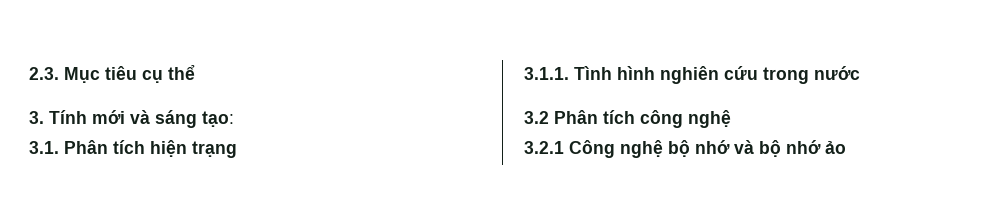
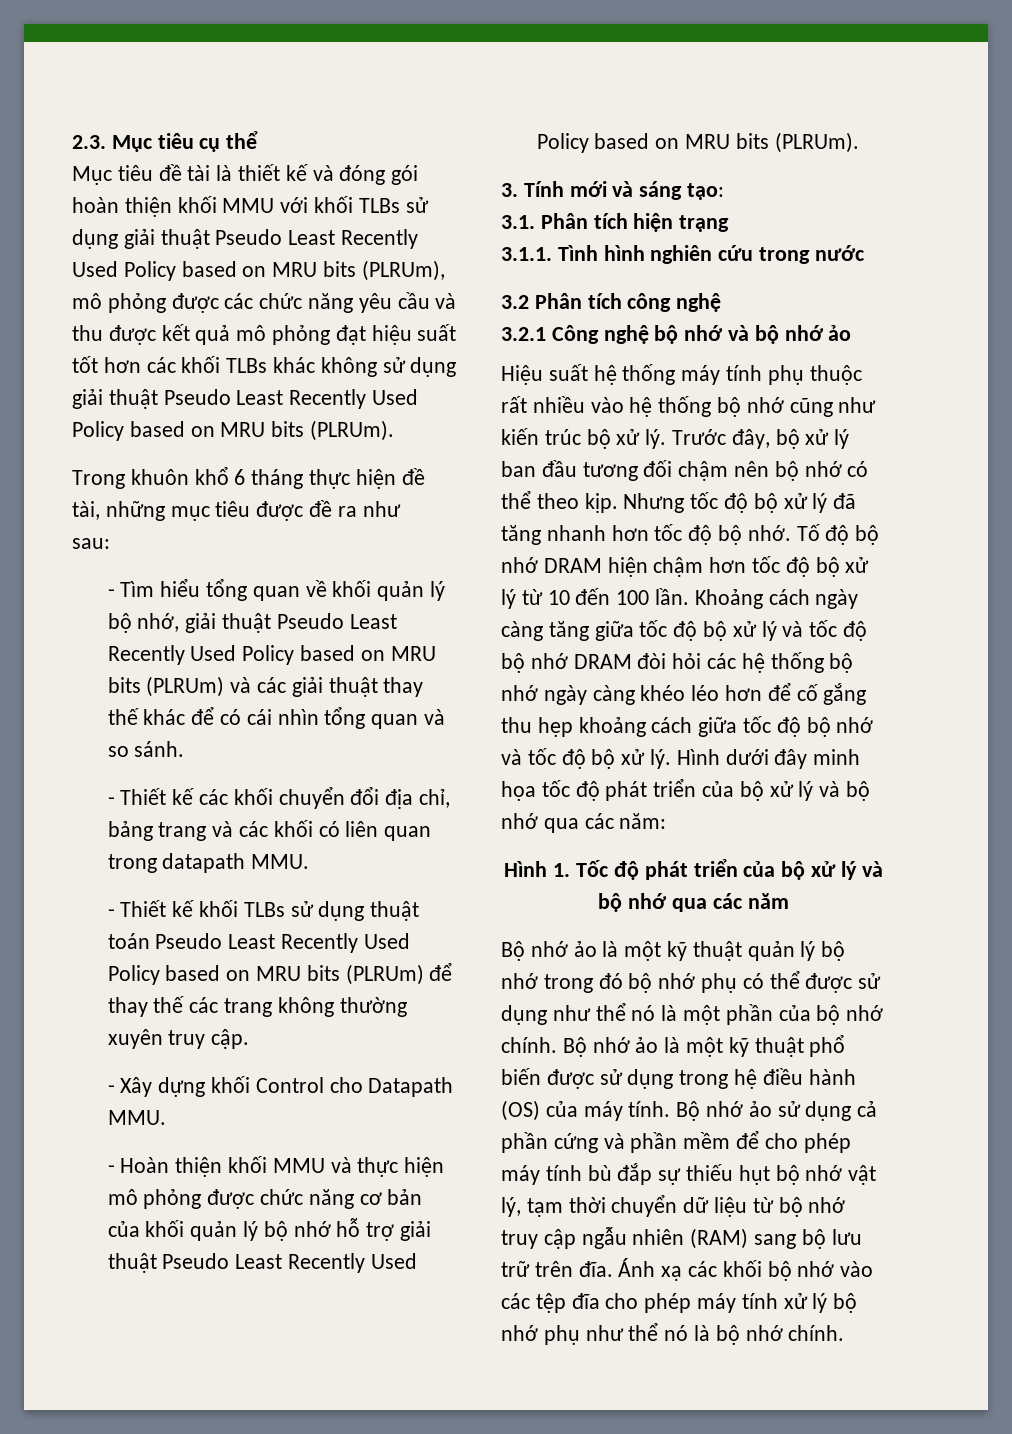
(195, 72) none -> [72,164,419,185] [72,196,429,217] [72,229,419,249] [72,260,445,281] [72,292,457,313] [72,324,457,345] [72,356,457,377] [72,389,419,409] [72,420,395,441] [72,467,425,489] [72,500,401,521] [72,538,110,549] [107,579,445,601] [107,613,397,633] [107,645,436,665] [107,676,424,697] [107,707,445,729] [107,741,185,757] [107,787,450,809] [107,820,432,841] [107,853,310,873] [107,900,420,921] [107,933,410,953] [107,963,453,985] [107,996,407,1017] [107,1029,250,1049] [107,1076,454,1097] [107,1110,166,1125] [107,1156,445,1177] [107,1189,423,1209] [107,1218,431,1241] [107,1253,417,1273] [536,132,859,153] // Mục tiêu đề tài là thiết kế và đóng gói hoàn thiện khối MMU với khối TLBs sử dụng giải thuật Pseudo Least Recently Used Policy based on MRU bits (PLRUm), mô phỏng được các chức năng yêu cầu và thu được kết quả mô phỏng đạt hiệu suất tốt hơn các khối TLBs khác không sử dụng giải thuật Pseudo Least Recently Used Policy based on MRU bits (PLRUm). // Trong khuôn khổ 6 tháng thực hiện đề tài, những mục tiêu được đề ra như // sau: // - Tìm hiểu tổng quan về khối quản lý bộ nhớ, giải thuật Pseudo Least Recently Used Policy based on MRU bits (PLRUm) và các giải thuật thay thế khác để có cái nhìn tổng quan và so sánh. // - Thiết kế các khối chuyển đổi địa chỉ, bảng trang và các khối có liên quan trong datapath MMU. // - Thiết kế khối TLBs sử dụng thuật toán Pseudo Least Recently Used Policy based on MRU bits (PLRUm) để thay thế các trang không thường xuyên truy cập. // - Xây dựng khối Control cho Datapath MMU. // - Hoàn thiện khối MMU và thực hiện mô phỏng được chức năng cơ bản của khối quản lý bộ nhớ hỗ trợ giải thuật Pseudo Least Recently Used Policy based on MRU bits (PLRUm).
(846, 147) none -> [501,364,862,385] [501,396,877,417] [501,428,850,449] [501,460,869,481] [501,491,857,513] [501,524,880,545] [501,556,870,577] [501,588,859,609] [501,620,868,641] [501,652,854,673] [501,683,867,705] [501,716,874,737] [501,748,861,769] [501,779,871,801] [501,813,667,833] [504,859,883,880] [598,893,789,912] [501,941,846,961] [501,971,882,993] [501,1003,884,1025] [501,1035,846,1057] [501,1068,856,1089] [501,1100,878,1121] [501,1131,851,1153] [501,1163,877,1185] [501,1195,846,1217] [501,1227,862,1249] [501,1258,874,1281] [501,1293,858,1313] [501,1323,845,1345] // Hiệu suất hệ thống máy tính phụ thuộc rất nhiều vào hệ thống bộ nhớ cũng như kiến trúc bộ xử lý. Trước đây, bộ xử lý ban đầu tương đối chậm nên bộ nhớ có thể theo kịp. Nhưng tốc độ bộ xử lý đã tăng nhanh hơn tốc độ bộ nhớ. Tố độ bộ nhớ DRAM hiện chậm hơn tốc độ bộ xử lý từ 10 đến 100 lần. Khoảng cách ngày càng tăng giữa tốc độ bộ xử lý và tốc độ bộ nhớ DRAM đòi hỏi các hệ thống bộ nhớ ngày càng khéo léo hơn để cố gắng thu hẹp khoảng cách giữa tốc độ bộ nhớ và tốc độ bộ xử lý. Hình dưới đây minh họa tốc độ phát triển của bộ xử lý và bộ nhớ qua các năm: // Hình 1. Tốc độ phát triển của bộ xử lý và bộ nhớ qua các năm // Bộ nhớ ảo là một kỹ thuật quản lý bộ nhớ trong đó bộ nhớ phụ có thể được sử dụng như thể nó là một phần của bộ nhớ chính. Bộ nhớ ảo là một kỹ thuật phổ biến được sử dụng trong hệ điều hành (OS) của máy tính. Bộ nhớ ảo sử dụng cả phần cứng và phần mềm để cho phép máy tính bù đắp sự thiếu hụt bộ nhớ vật lý, tạm thời chuyển dữ liệu từ bộ nhớ truy cập ngẫu nhiên (RAM) sang bộ lưu trữ trên đĩa. Ánh xạ các khối bộ nhớ vào các tệp đĩa cho phép máy tính xử lý bộ nhớ phụ như thể nó là bộ nhớ chính.

